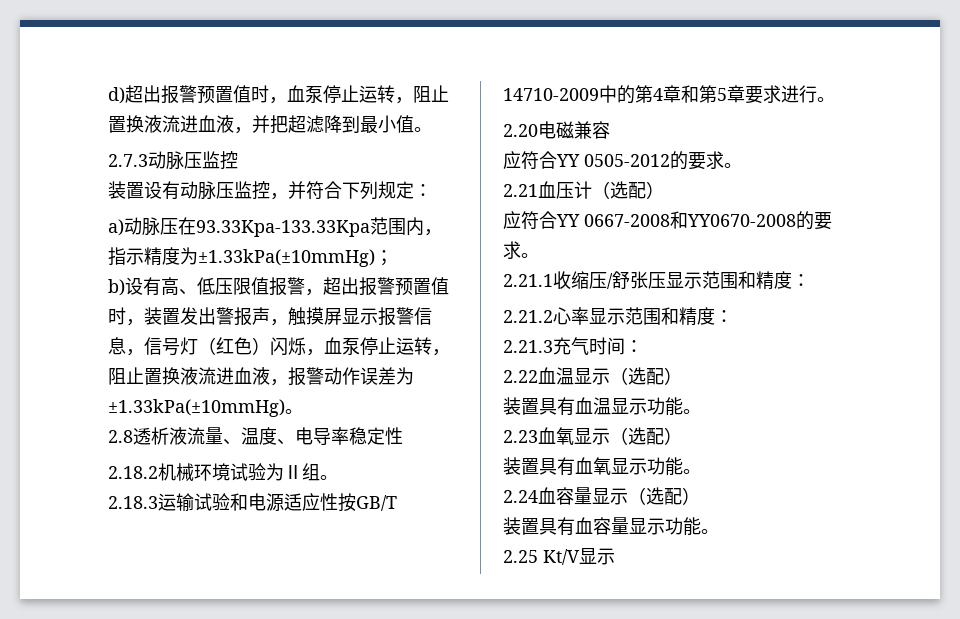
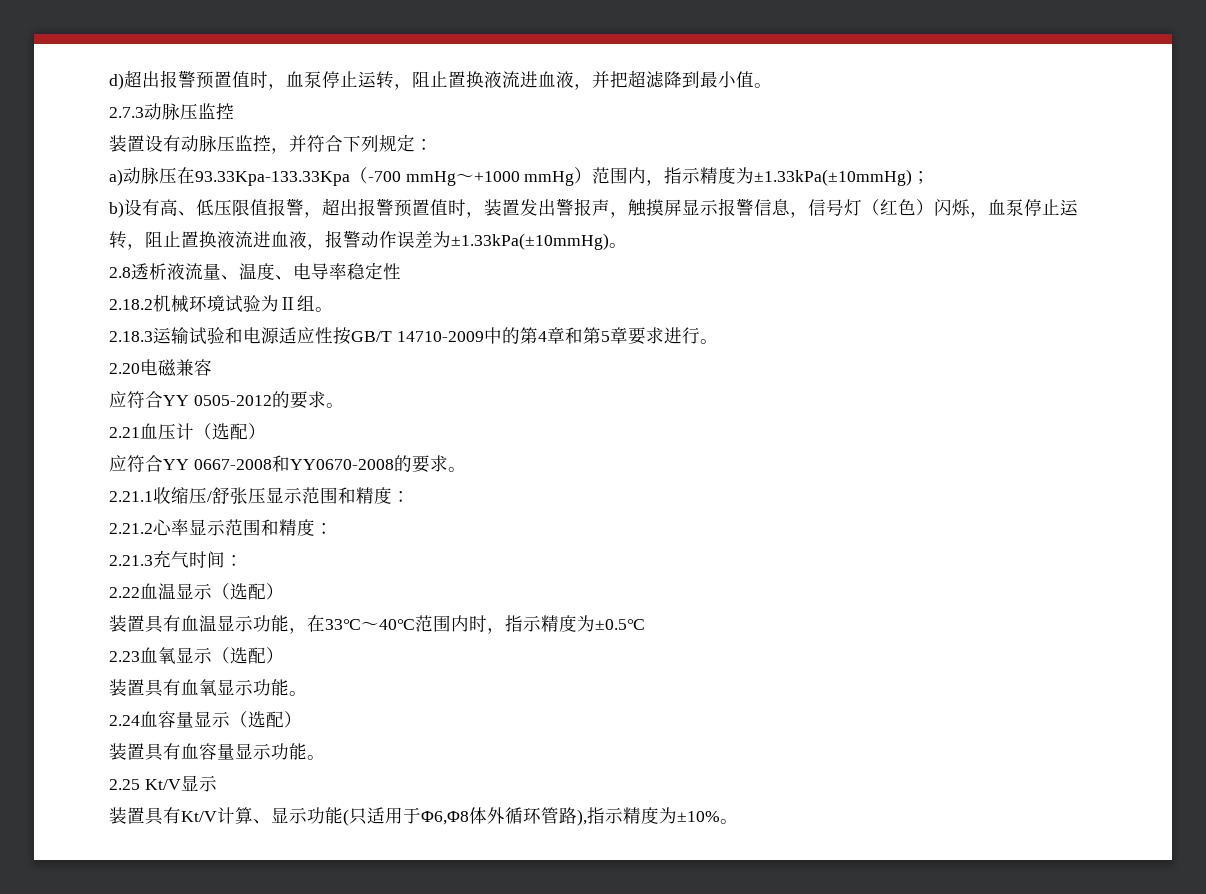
(370, 228) none -> [350,167,593,186] （-700 mmHg～+1000 mmHg）
[683,409,701,414] 。 -> [289,615,645,634] ，在33℃～40℃范围内时，指示精度为±0.5℃
(615, 556) none -> [109,807,738,826] // 装置具有Kt/V计算、显示功能(只适用于Φ6,Φ8体外循环管路),指示精度为±10%。

